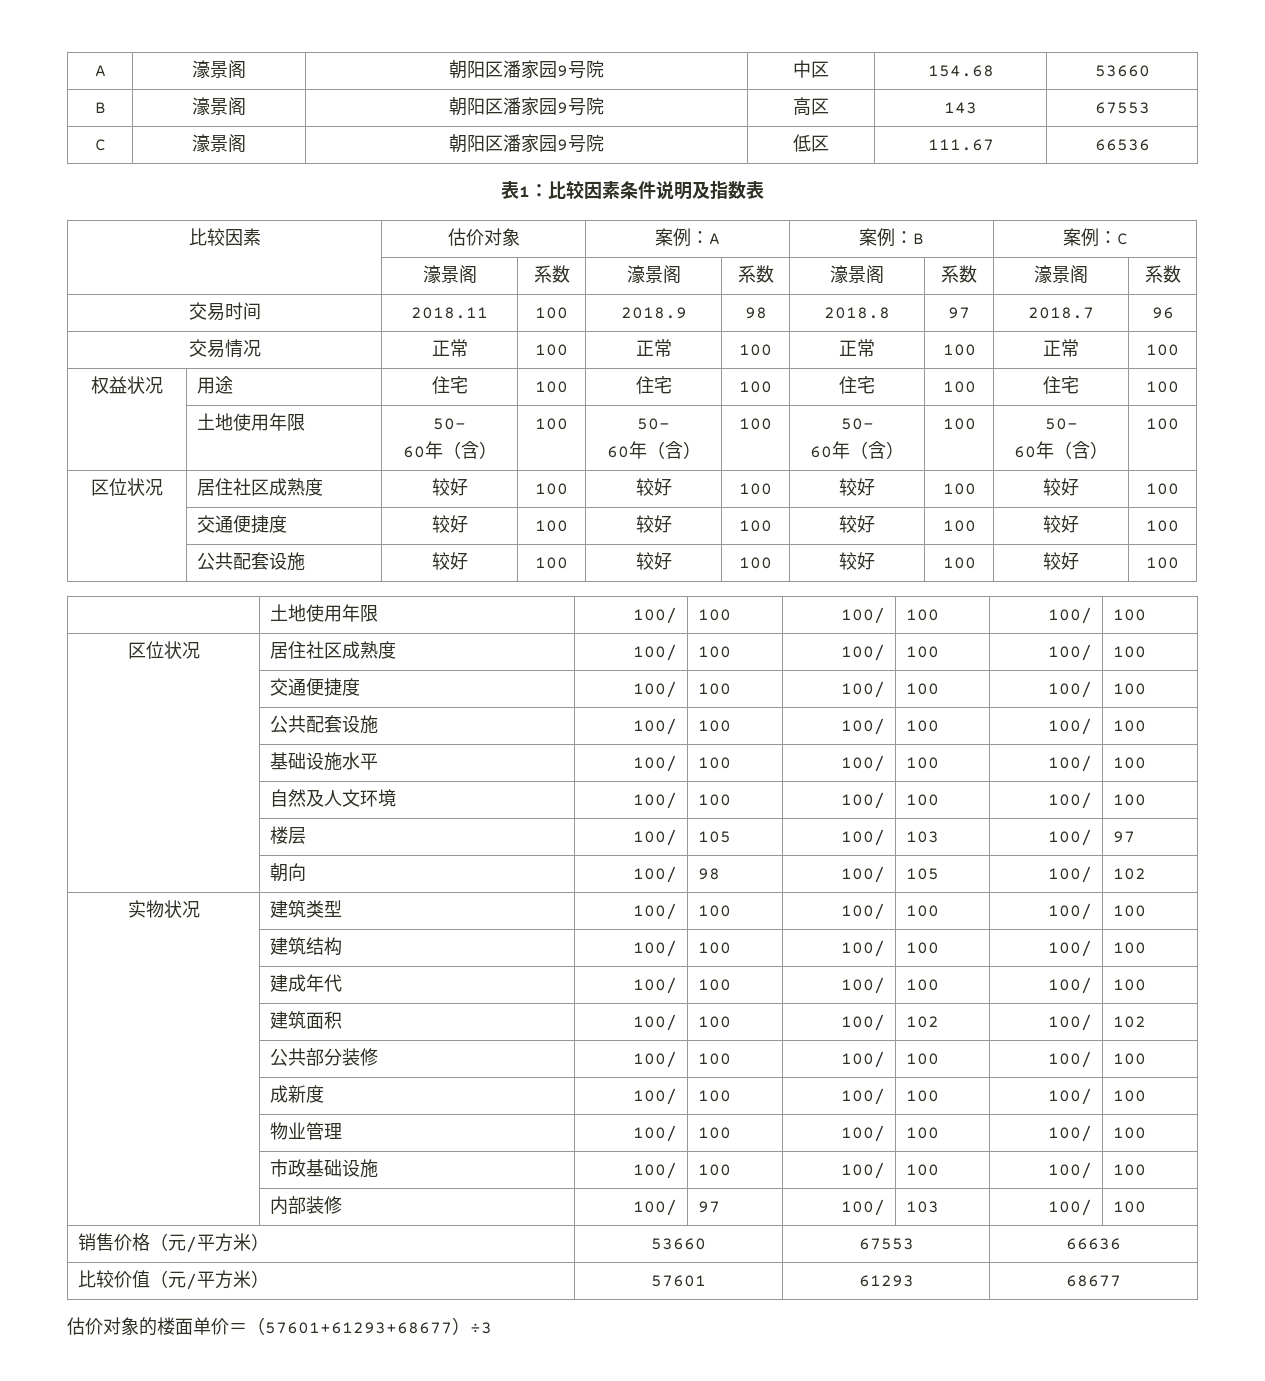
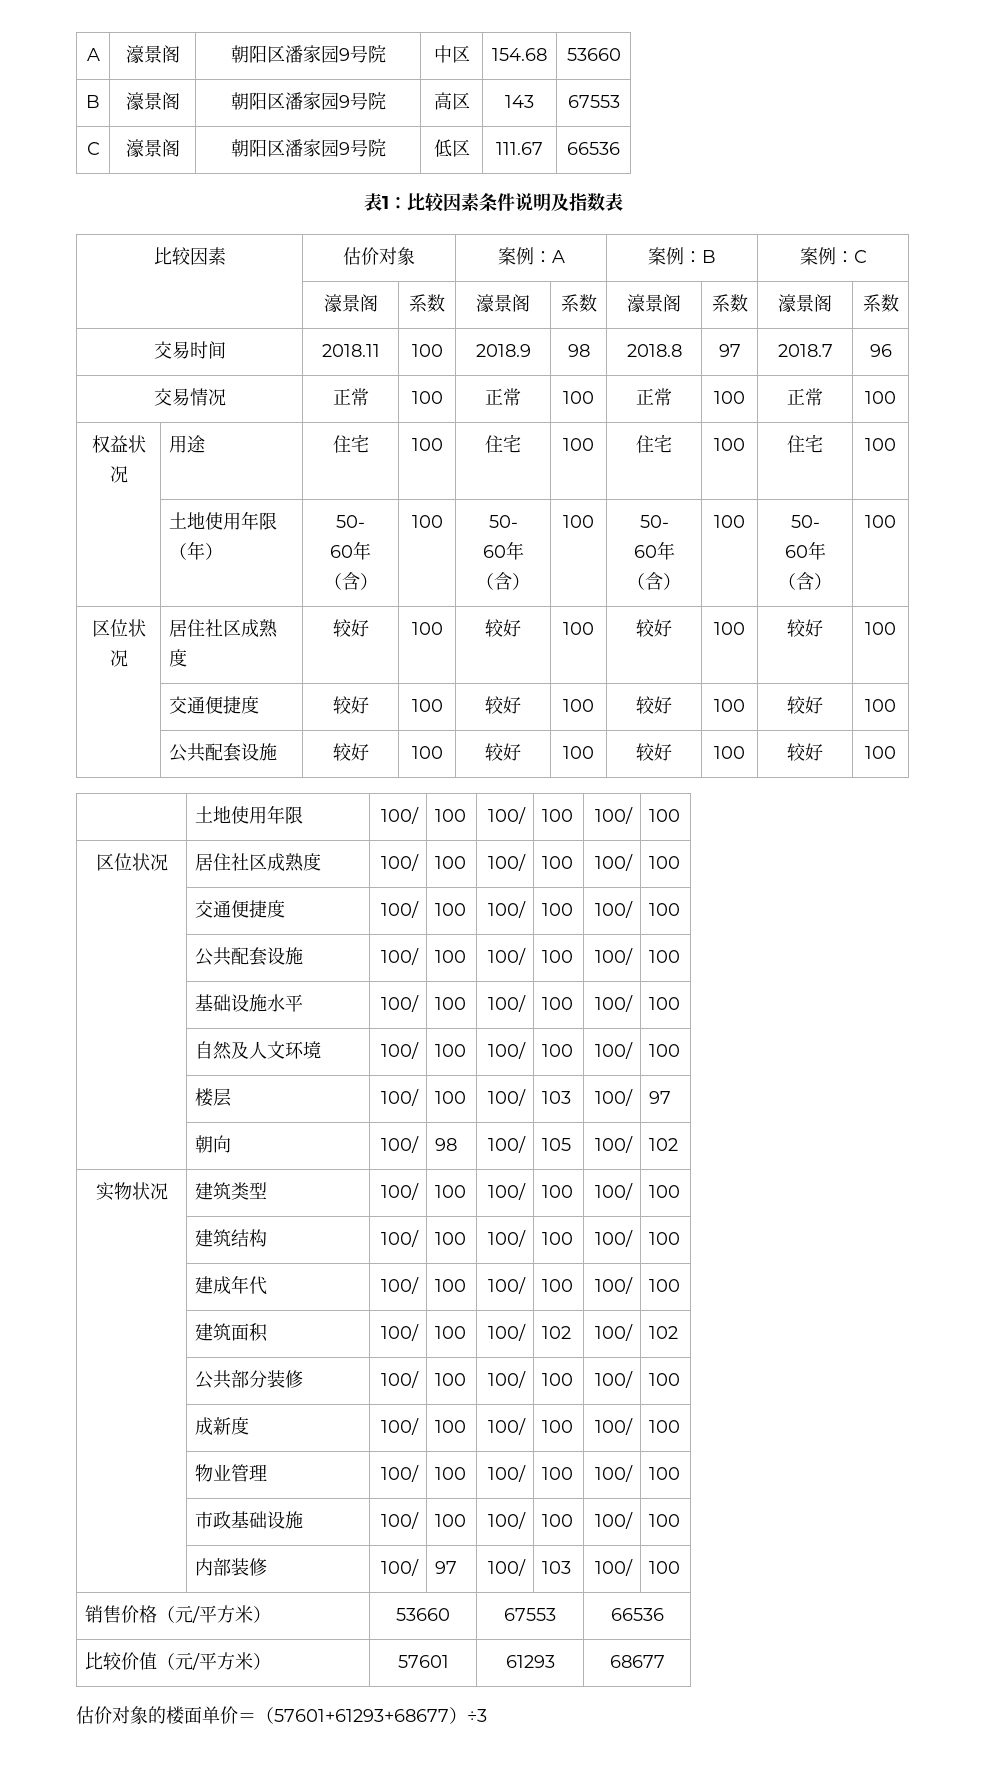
(305, 422) none -> [169,541,224,560] （年）
[697,831,731,843] 105 -> [435,1091,467,1104] 100
[1066,1238,1121,1250] 66636 -> [610,1608,664,1621] 66536

